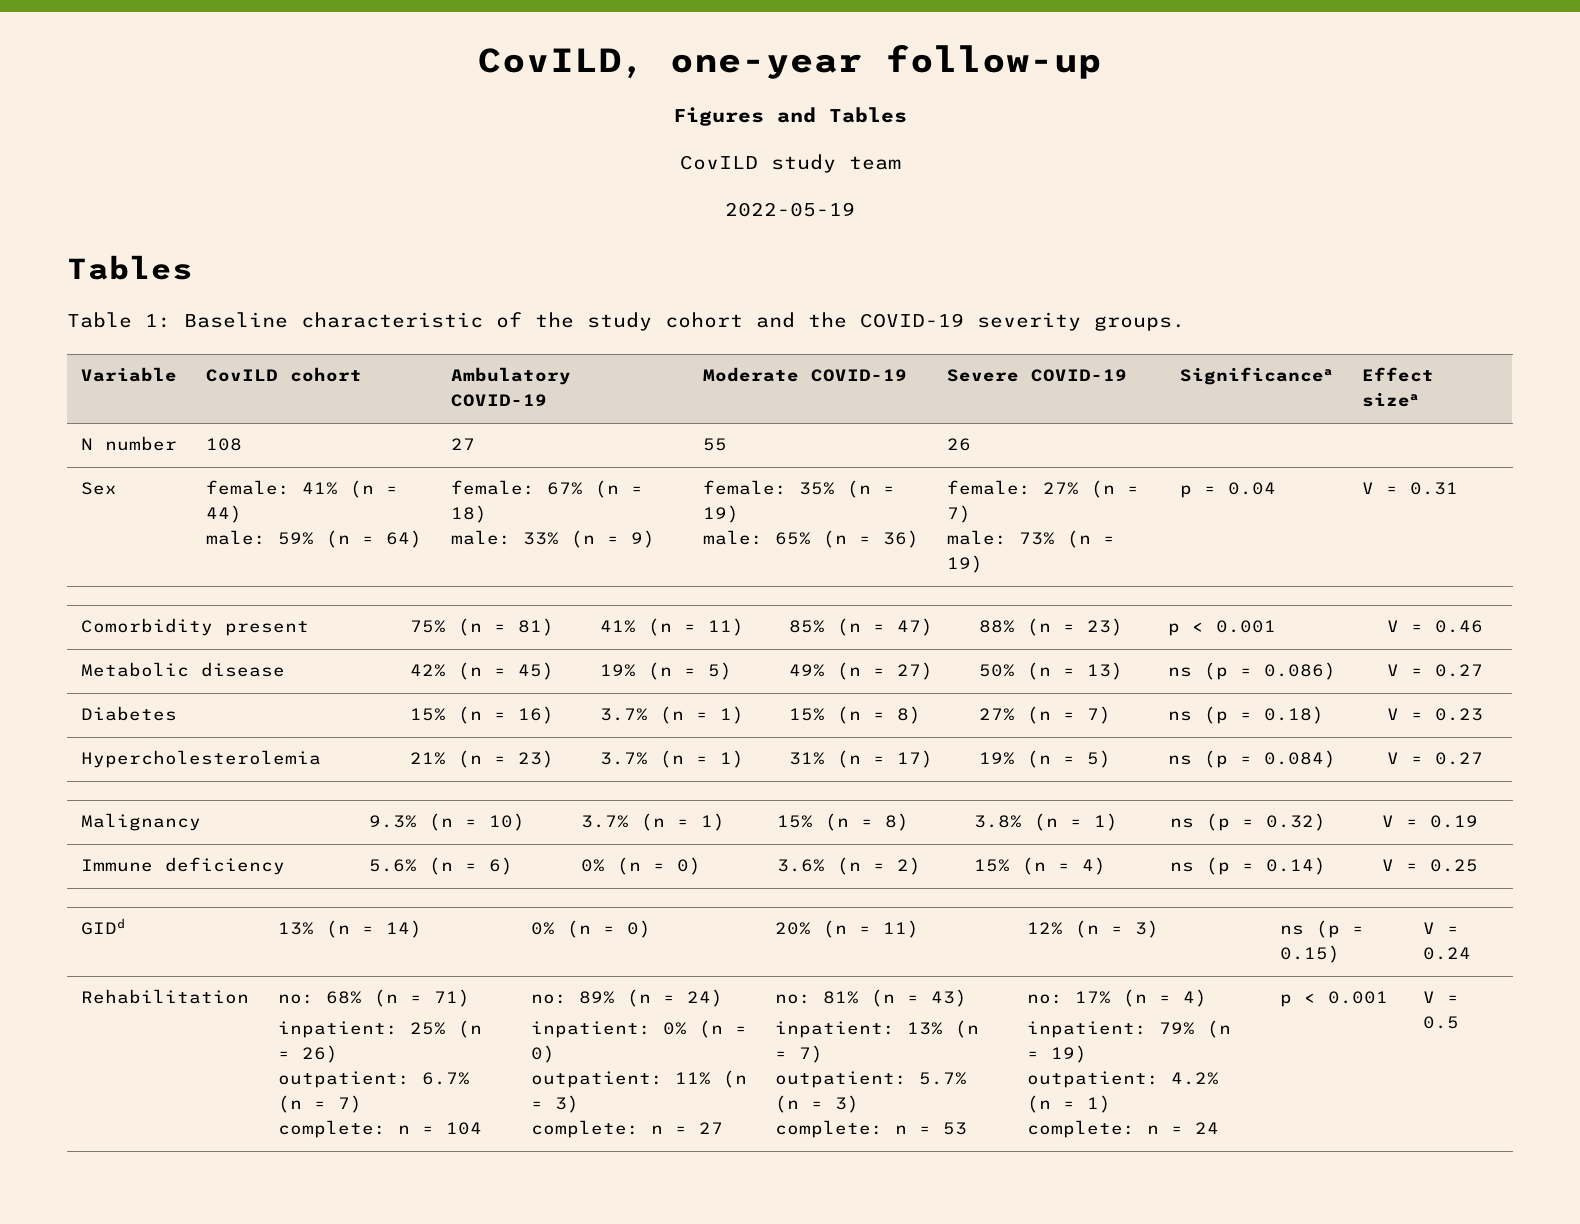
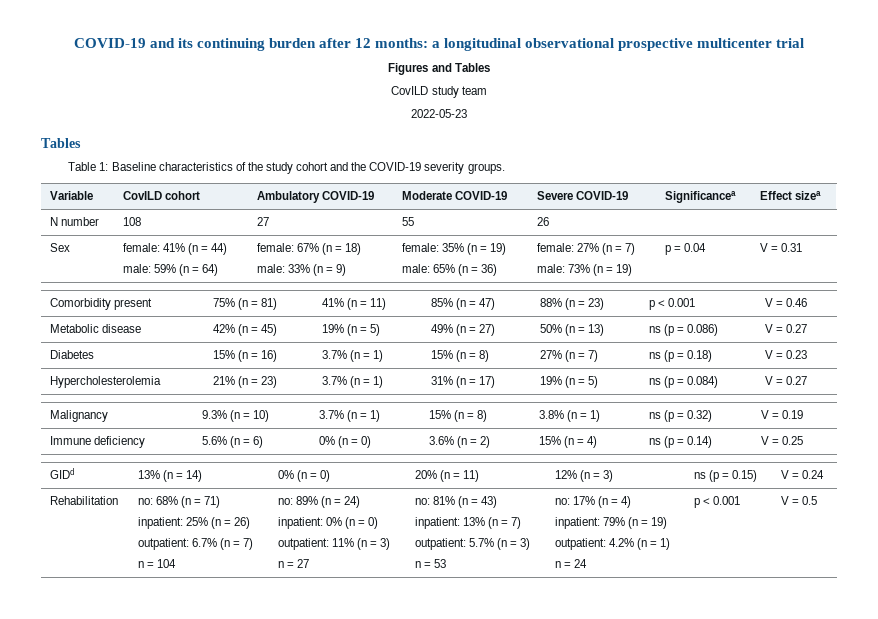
[478,44,1102,79] CovILD, one-year follow-up -> [73,38,805,51] COVID-19 and its continuing burden after 12 months: a longitudinal observational prospective multicenter trial
[725,202,855,217] 2022-05-19 -> [411,109,467,118] 2022-05-23
[301,312,483,328] characteristic -> [158,162,233,171] characteristics
[278,1120,387,1138] complete: -> (254, 544) none
[531,1120,640,1138] complete: -> (391, 544) none
[775,1120,884,1138] complete: -> (531, 544) none
[1027,1120,1136,1138] complete: -> (671, 544) none

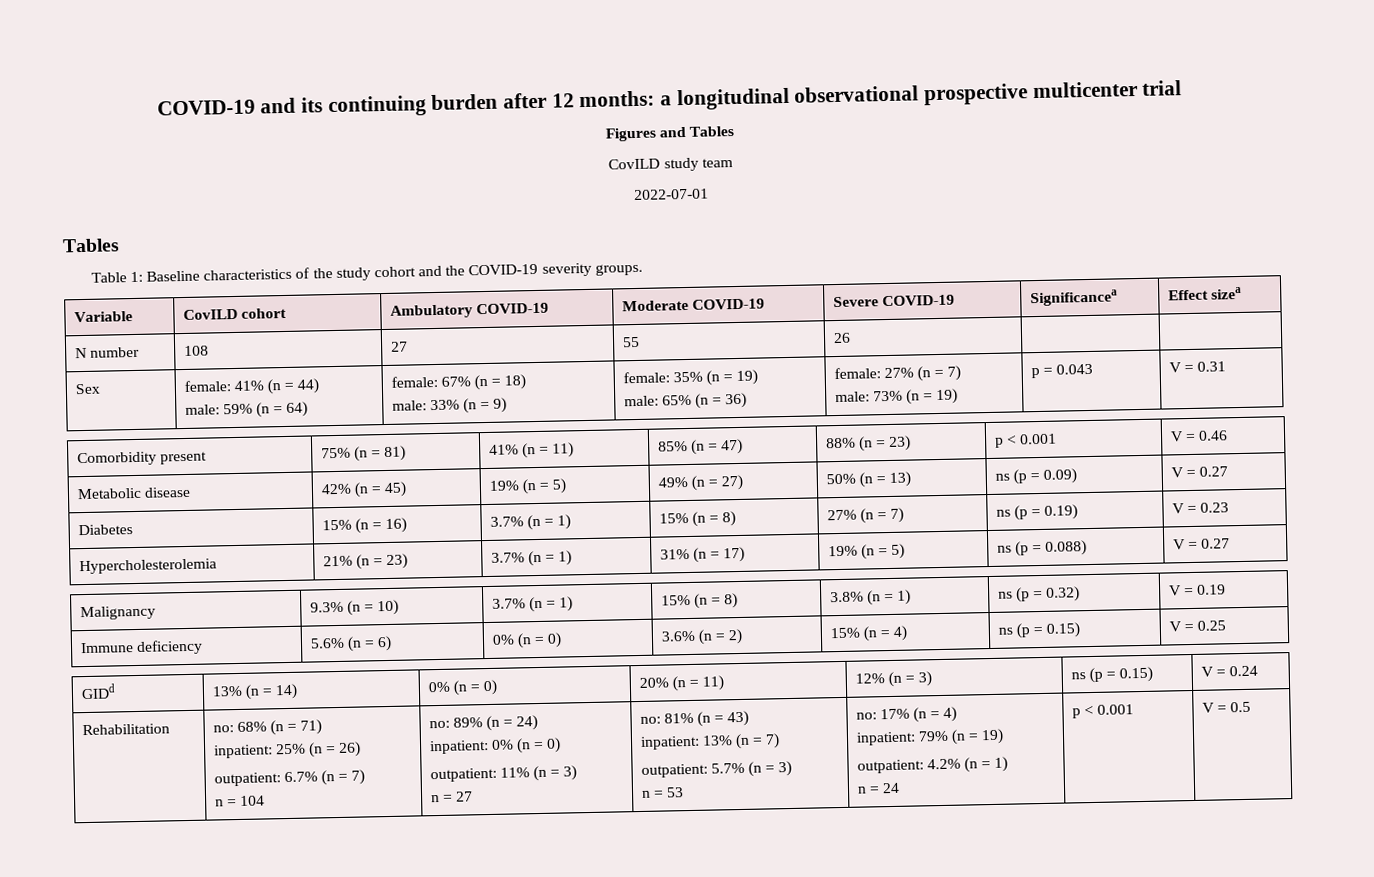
[411,109,467,118] 2022-05-23 -> [634,188,709,201] 2022-07-01
[684,243,707,252] 0.04 -> [1055,363,1093,375] 0.043
[687,324,719,336] 0.086) -> [1043,468,1078,484] 0.09)
[687,350,713,362] 0.18) -> [1044,504,1079,520] 0.19)
[687,376,719,388] 0.084) -> [1045,540,1088,556] 0.088)
[687,436,713,448] 0.14) -> [1046,622,1082,638] 0.15)

